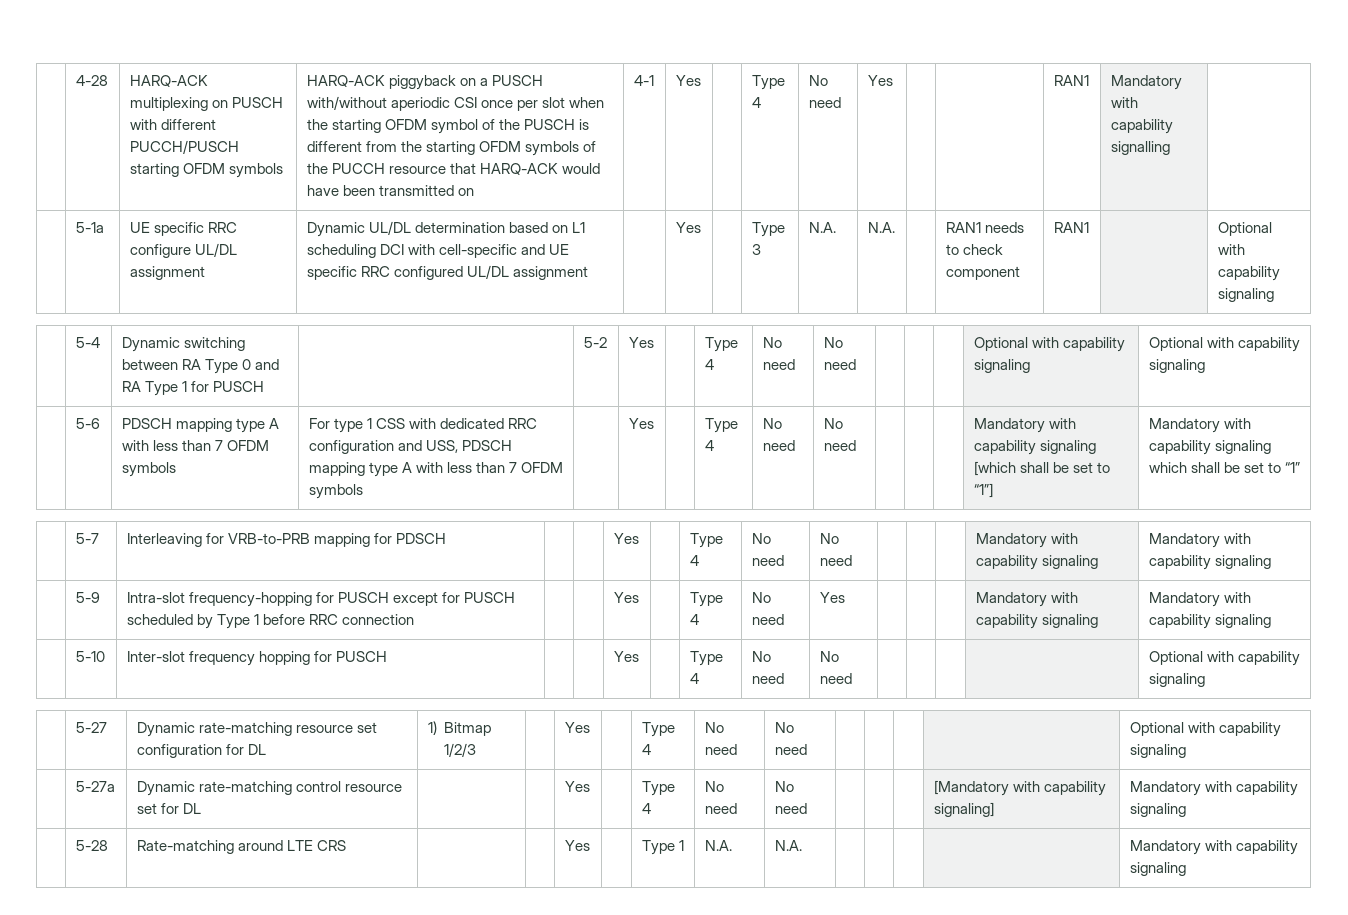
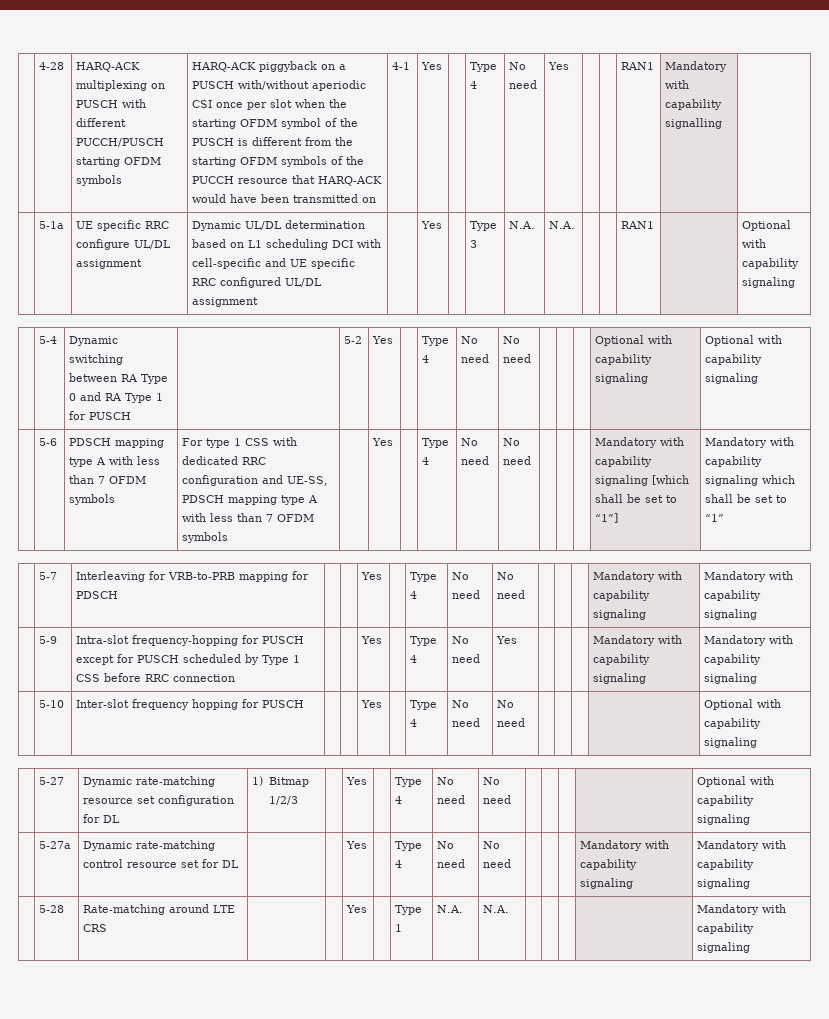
[945,222,1024,233] [945,244,1003,255] [945,266,1020,280] RAN1 needs to check component -> (576, 225) none
[425,440,458,453] USS, -> [287,476,329,486] UE-SS,
(259, 619) none -> [76,674,101,682] CSS
[933,780,1106,796] [933,802,994,817] [Mandatory with capability signaling] -> [580,840,670,851] [580,859,638,870] [580,878,634,889] Mandatory with capability signaling

